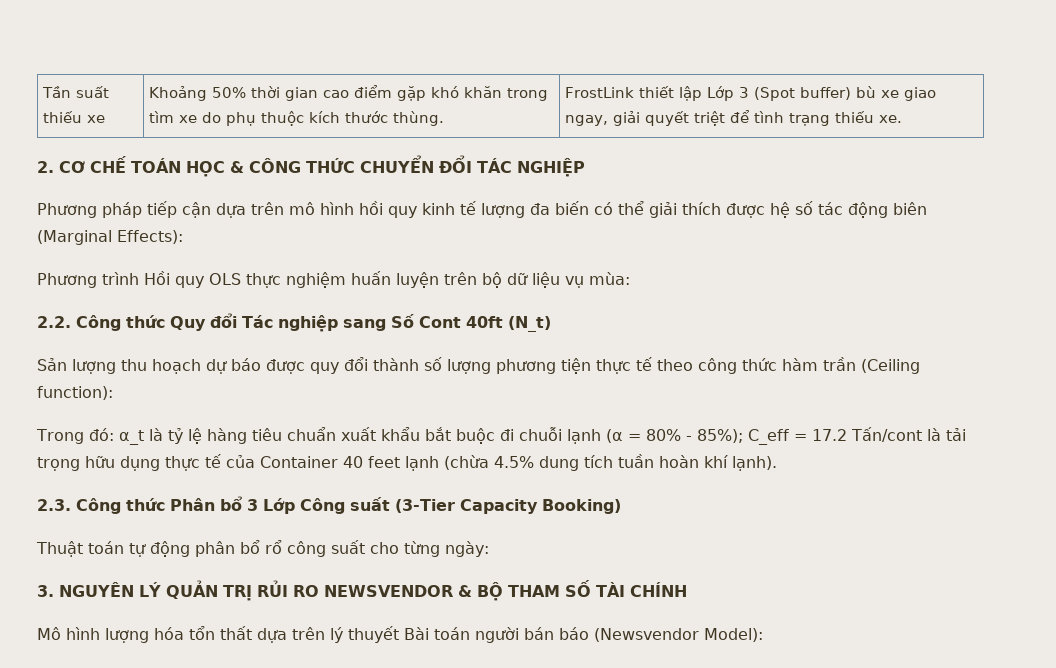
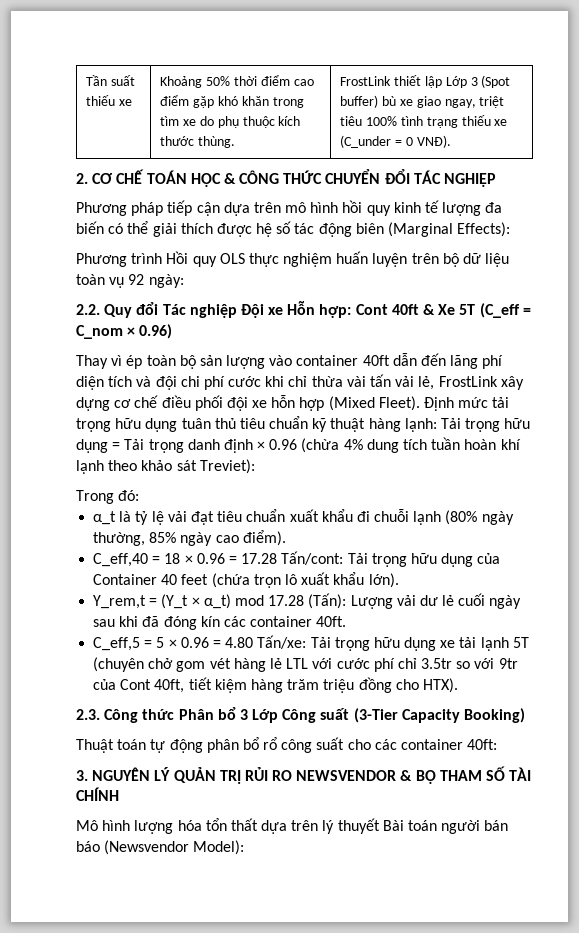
[285,87,319,101] gian -> [260,75,290,86] điểm
[613,110,903,126] giải quyết triệt để tình trạng thiếu xe. -> [479,96,505,108] [340,115,508,128] [340,135,451,148] triệt tiêu 100% tình trạng thiếu xe (C_under = 0 VNĐ).
[565,272,630,288] vụ mùa: -> [76,274,184,288] toàn vụ 92 ngày:
[76,315,165,331] Công thức -> (100, 309) none
[342,314,551,332] [37,357,920,374] [37,386,113,400] [36,427,966,445] [37,454,534,471] sang Số Cont 40ft (N_t) // Sản lượng thu hoạch dự báo được quy đổi thành số lượng phương tiện thực tế theo công thức hàm trần (Ceiling function): // Trong đó: α_t là tỷ lệ hàng tiêu chuẩn xuất khẩu bắt buộc đi chuỗi lạnh (α = 80% - 85%); C_eff = 17.2 Tấn/cont là tải trọng hữu dụng thực tế của Container 40 feet lạnh (chừa 4.5% -> [240,301,531,318] [76,324,173,339] [76,353,504,369] [76,374,524,390] [76,395,510,411] [76,416,531,432] [76,438,363,453] Đội xe Hỗn hợp: Cont 40ft & Xe 5T (C_eff = C_nom × 0.96) // Thay vì ép toàn bộ sản lượng vào container 40ft dẫn đến lãng phí diện tích và đội chi phí cước khi chỉ thừa vài tấn vải lẻ, FrostLink xây dựng cơ chế điều phối đội xe hỗn hợp (Mixed Fleet). Định mức tải trọng hữu dụng tuân thủ tiêu chuẩn kỹ thuật hàng lạnh: Tải trọng hữu dụng = Tải trọng danh định × 0.96 (chừa 4%
[732,456,777,471] lạnh). -> [76,459,255,474] [76,490,140,504] [93,509,514,525] [93,530,286,546] [93,551,501,567] [93,572,399,588] [93,593,522,609] [93,616,347,630] [93,635,529,651] [93,657,518,672] [93,677,458,693] lạnh theo khảo sát Treviet): // Trong đó: // α_t là tỷ lệ vải đạt tiêu chuẩn xuất khẩu đi chuỗi lạnh (80% ngày thường, 85% ngày cao điểm). // C_eff,40 = 18 × 0.96 = 17.28 Tấn/cont: Tải trọng hữu dụng của Container 40 feet (chứa trọn lô xuất khẩu lớn). // Y_rem,t = (Y_t × α_t) mod 17.28 (Tấn): Lượng vải dư lẻ cuối ngày sau khi đã đóng kín các container 40ft. // C_eff,5 = 5 × 0.96 = 4.80 Tấn/xe: Tải trọng hữu dụng xe tải lạnh 5T (chuyên chở gom vét hàng lẻ LTL với cước phí chỉ 3.5tr so với 9tr của Cont 40ft, tiết kiệm hàng trăm triệu đồng cho HTX).
[404,541,489,557] từng ngày: -> [374,739,498,750] các container 40ft:

